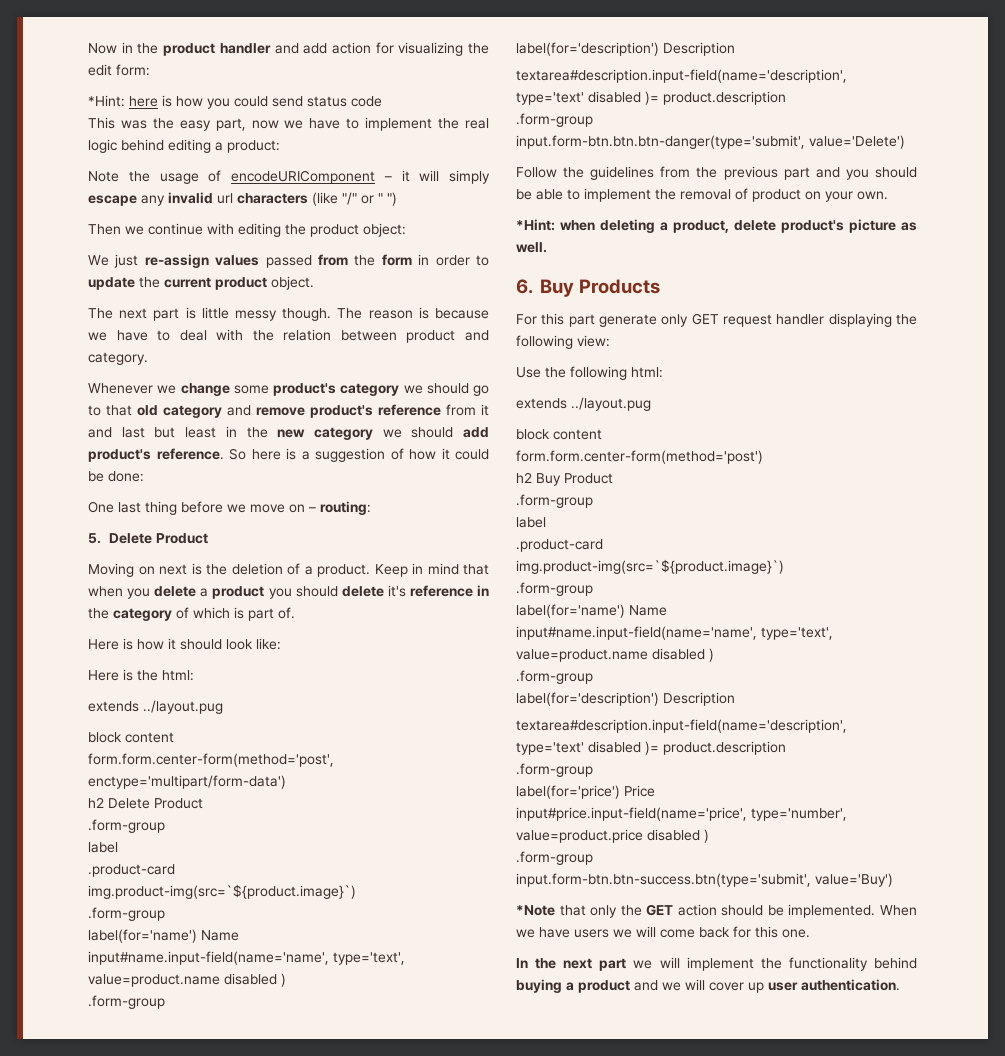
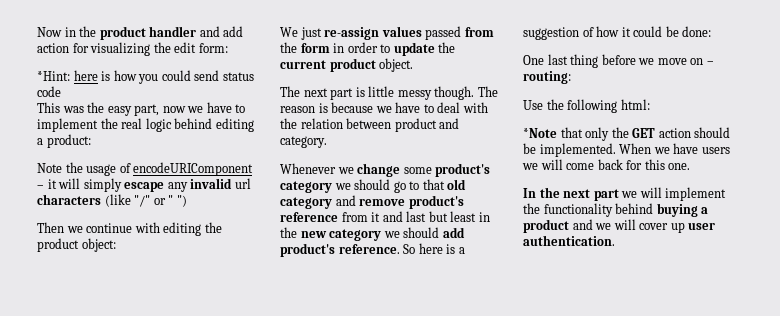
[88,533,209,544] [88,563,489,577] [88,585,489,599] [88,607,295,621] [88,638,281,650] [88,669,194,681] [88,700,223,714] [88,732,174,743] [88,753,334,767] [88,775,286,789] [88,797,203,809] [88,819,165,833] [88,842,118,853] [88,864,175,877] [88,884,356,899] [88,907,165,921] [88,929,239,943] [88,951,405,965] [88,973,286,987] [88,995,165,1009] [516,42,735,56] [516,69,847,83] [516,91,786,105] [516,113,593,127] [516,135,905,149] [516,166,917,180] [516,188,888,202] [516,219,917,233] [516,242,547,253] [516,279,661,297] [516,313,917,327] [516,335,610,349] [516,366,663,380] [516,397,651,411] [516,429,602,440] [516,450,763,464] [516,472,613,486] [516,494,593,508] [516,517,546,528] [516,539,603,552] [516,559,784,574] [516,582,593,596] [516,604,667,618] [516,626,833,640] [516,648,714,662] [516,670,593,684] [516,692,735,706] [516,719,847,733] [516,741,786,755] [516,763,593,777] [516,785,655,799] [516,807,847,821] [516,829,709,843] [516,851,593,865] [516,873,893,887] 5. Delete Product // Moving on next is the deletion of a product. Keep in mind that when you delete a product you should delete it's reference in the category of which is part of. // Here is how it should look like: // Here is the html: // extends ../layout.pug // block content // form.form.center-form(method='post', enctype='multipart/form-data') // h2 Delete Product // .form-group // label // .product-card // img.product-img(src=`${product.image}`) // .form-group // label(for='name') Name // input#name.input-field(name='name', type='text', value=product.name disabled ) // .form-group // label(for='description') Description // textarea#description.input-field(name='description', type='text' disabled )= product.description // .form-group // input.form-btn.btn.btn-danger(type='submit', value='Delete') // Follow the guidelines from the previous part and you should be able to implement the removal of product on your own. // *Hint: when deleting a product, delete product's picture as well. // 6. Buy Products // For this part generate only GET request handler displaying the following view: // Use the following html: // extends ../layout.pug // block content // form.form.center-form(method='post') // h2 Buy Product // .form-group // label // .product-card // img.product-img(src=`${product.image}`) // .form-group // label(for='name') Name // input#name.input-field(name='name', type='text', value=product.name disabled ) // .form-group // label(for='description') Description // textarea#description.input-field(name='description', type='text' disabled )= product.description // .form-group // label(for='price') Price // input#price.input-field(name='price', type='number', value=product.price disabled ) // .form-group // input.form-btn.btn-success.btn(type='submit', value='Buy') -> [523,99,650,113] Use the following html:

